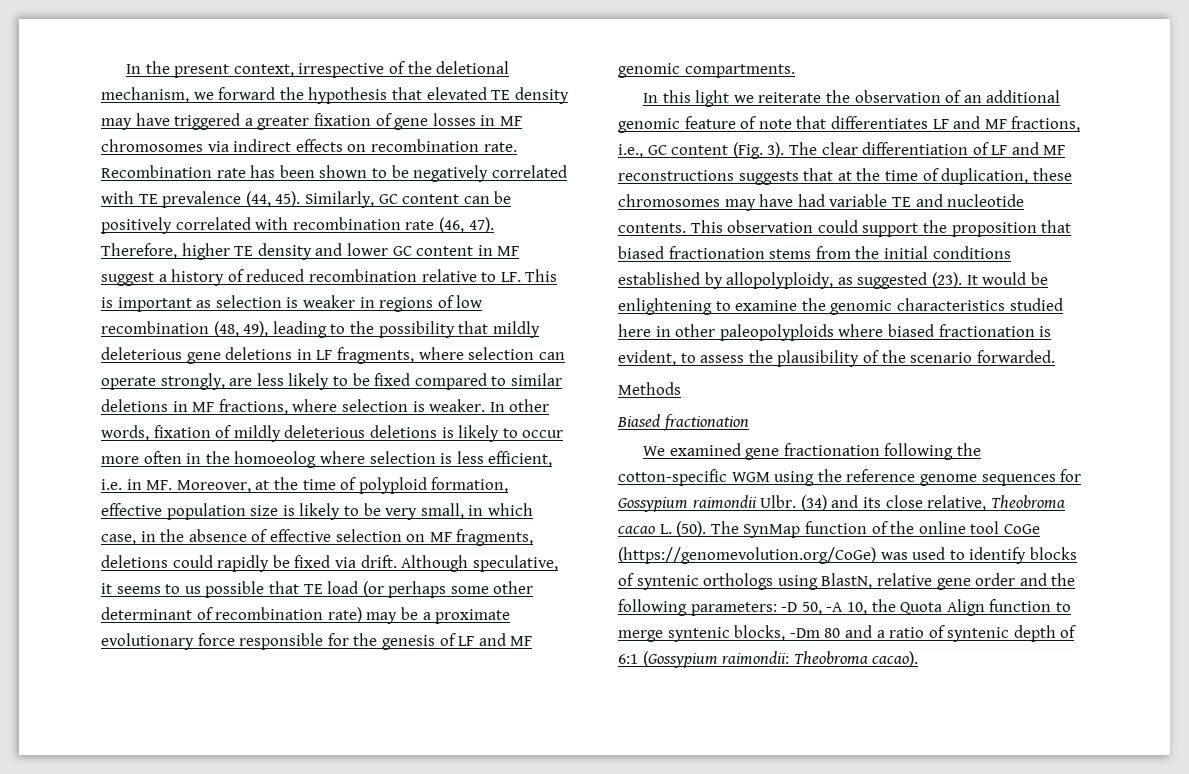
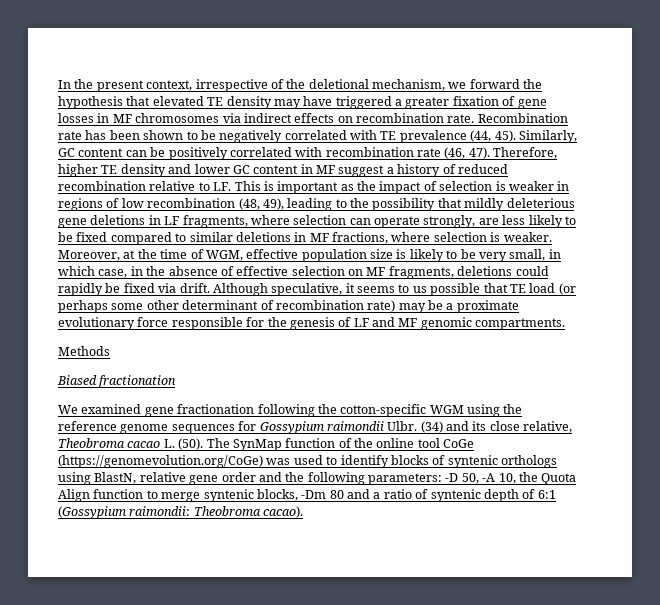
(212, 304) none -> [357,181,437,194] the impact of
[489,399,550,412] [101,425,564,442] [101,451,553,468] [101,479,173,490] In other words, fixation of mildly deleterious deletions is likely to occur more often in the homoeolog where selection is less efficient, i.e. in MF. -> (552, 237) none
[358,477,509,494] polyploid formation, -> [205,250,243,261] WGM,
[643,90,1061,107] [618,116,1081,133] [618,142,1066,159] [618,168,1072,185] [618,194,1025,211] [618,220,1072,237] [618,246,1011,259] [618,272,1048,289] [618,298,1063,315] [618,324,1052,341] [618,350,1055,367] // In this light we reiterate the observation of an additional genomic feature of note that differentiates LF and MF fractions, i.e., GC content (Fig. 3). The clear differentiation of LF and MF reconstructions suggests that at the time of duplication, these chromosomes may have had variable TE and nucleotide contents. This observation could support the proposition that biased fractionation stems from the initial conditions established by allopolyploidy, as suggested (23). It would be enlightening to examine the genomic characteristics studied here in other paleopolyploids where biased fractionation is evident, to assess the plausibility of the scenario forwarded. -> (566, 324) none

